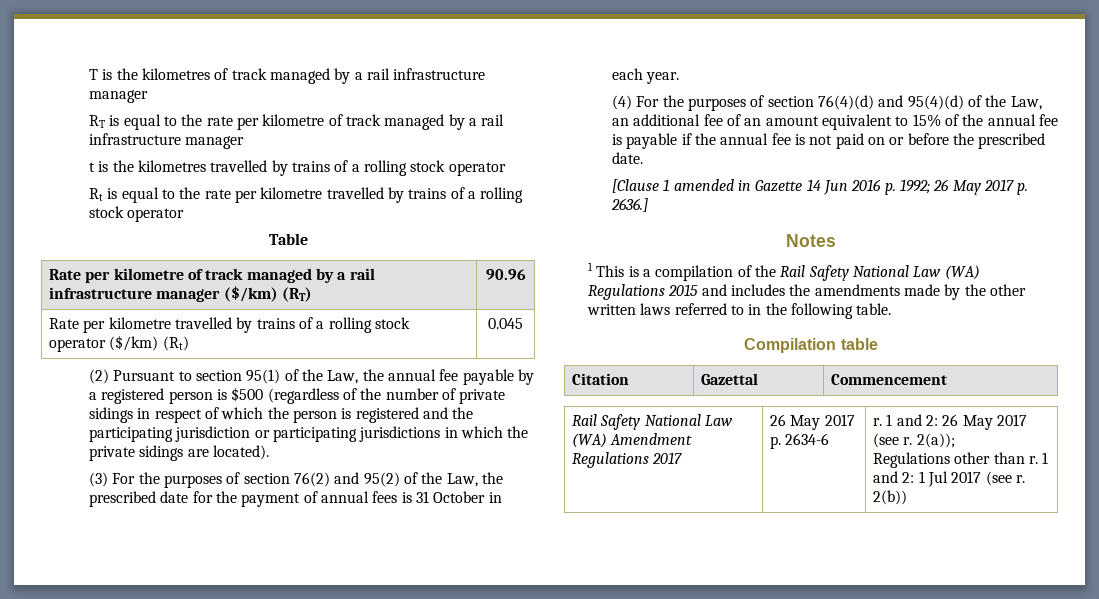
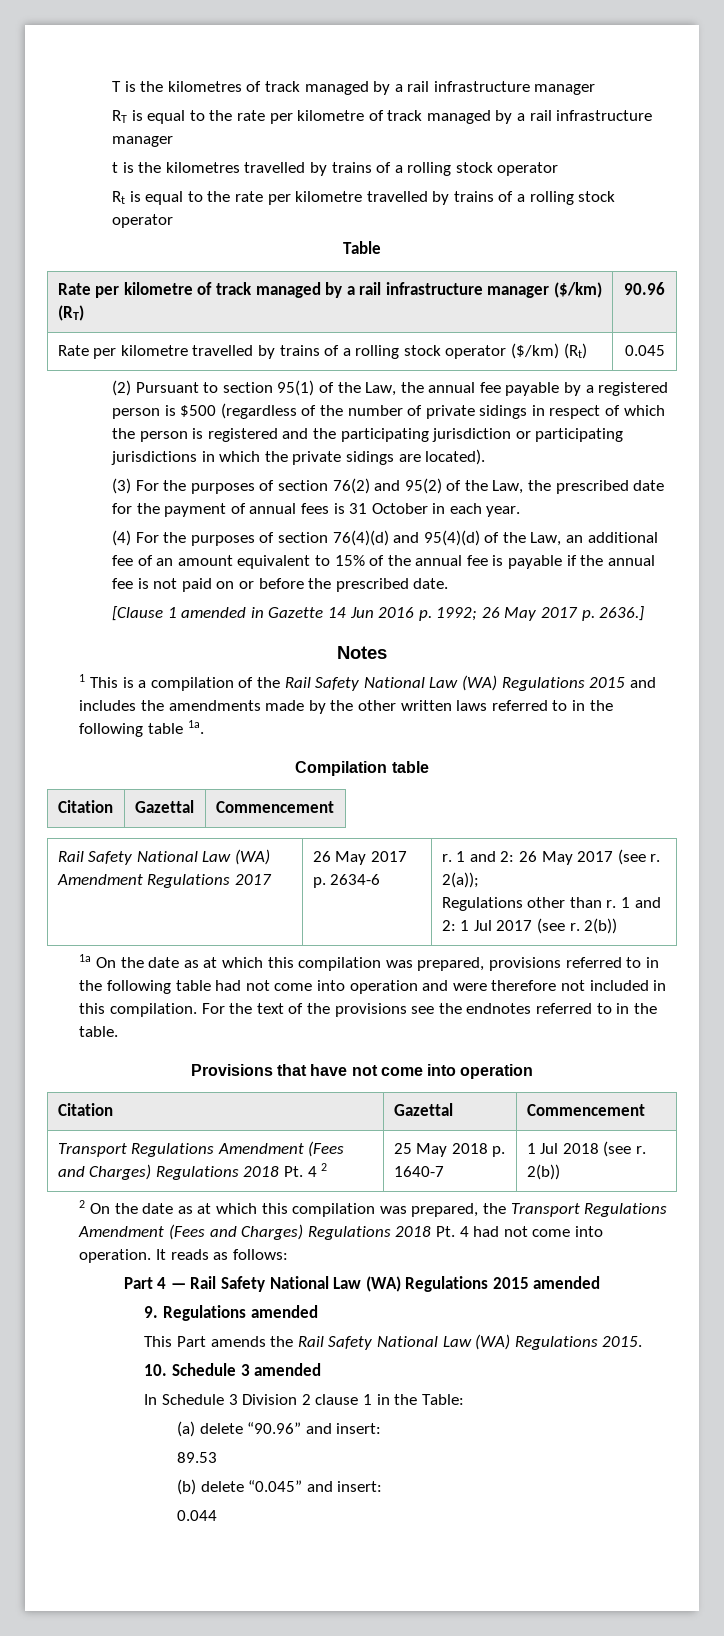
[856,303,892,315] table. -> [148,720,204,734] table 1a.
(908, 497) none -> [79,954,659,971] [79,980,667,994] [79,1003,657,1017] [79,1026,119,1037] [190,1064,534,1079] [57,1103,113,1116] [393,1103,453,1116] [526,1104,645,1116] [57,1141,345,1157] [57,1163,328,1180] [393,1143,506,1157] [393,1166,444,1177] [526,1141,646,1157] [526,1164,560,1180] [79,1200,668,1217] [78,1224,603,1240] [79,1249,288,1263] [123,1276,601,1292] [144,1305,318,1321] [144,1334,643,1350] [144,1363,322,1376] [144,1394,464,1405] [176,1421,382,1437] [176,1452,217,1463] [176,1479,383,1495] [176,1510,217,1521] // 1a On the date as at which this compilation was prepared, provisions referred to in the following table had not come into operation and were therefore not included in this compilation. For the text of the provisions see the endnotes referred to in the table. // Provisions that have not come into operation // Citation | Gazettal | Commencement // Transport Regulations Amendment (Fees and Charges) Regulations 2018 Pt. 4 2 | 25 May 2018 p. 1640-7 | 1 Jul 2018 (see r. 2(b)) // 2 On the date as at which this compilation was prepared, the Transport Regulations Amendment (Fees and Charges) Regulations 2018 Pt. 4 had not come into operation. It reads as follows: // Part 4 — Rail Safety National Law (WA) Regulations 2015 amended // 9. Regulations amended // This Part amends the Rail Safety National Law (WA) Regulations 2015. // 10. Schedule 3 amended // In Schedule 3 Division 2 clause 1 in the Table: // (a) delete “90.96” and insert: // 89.53 // (b) delete “0.045” and insert: // 0.044

